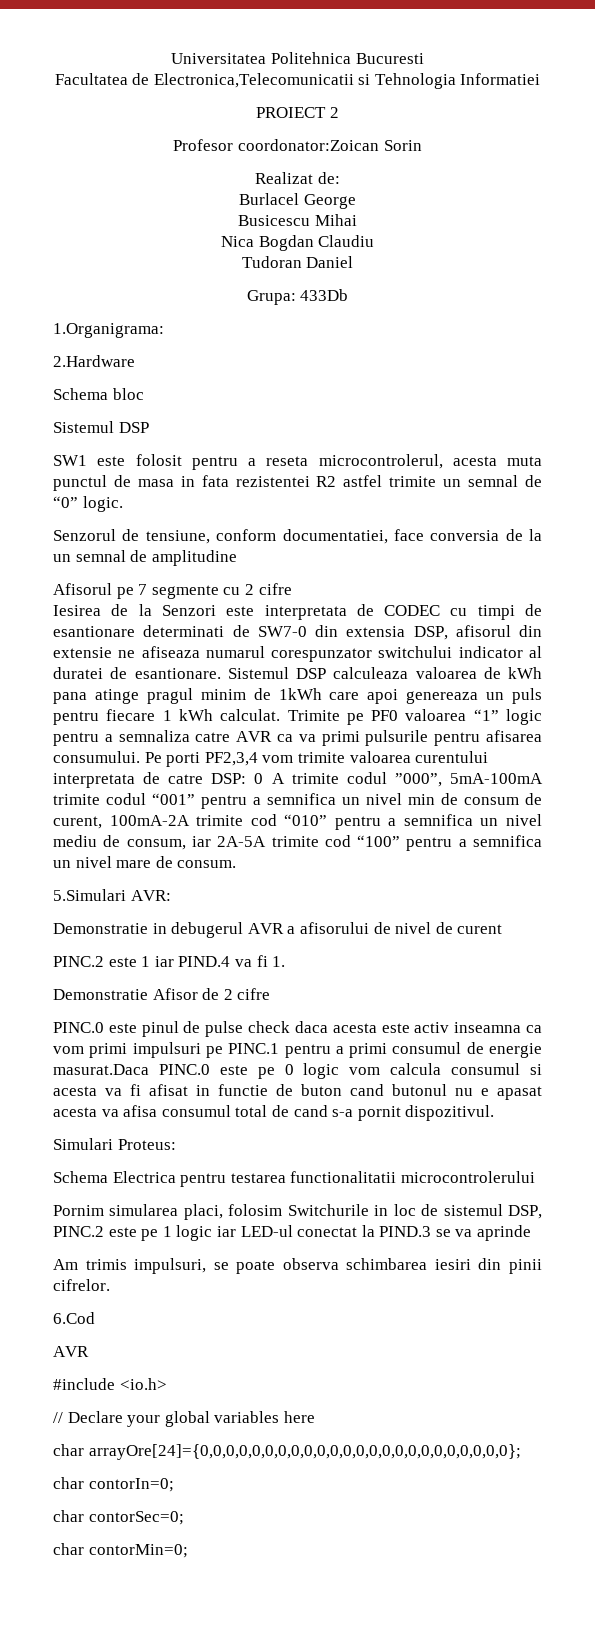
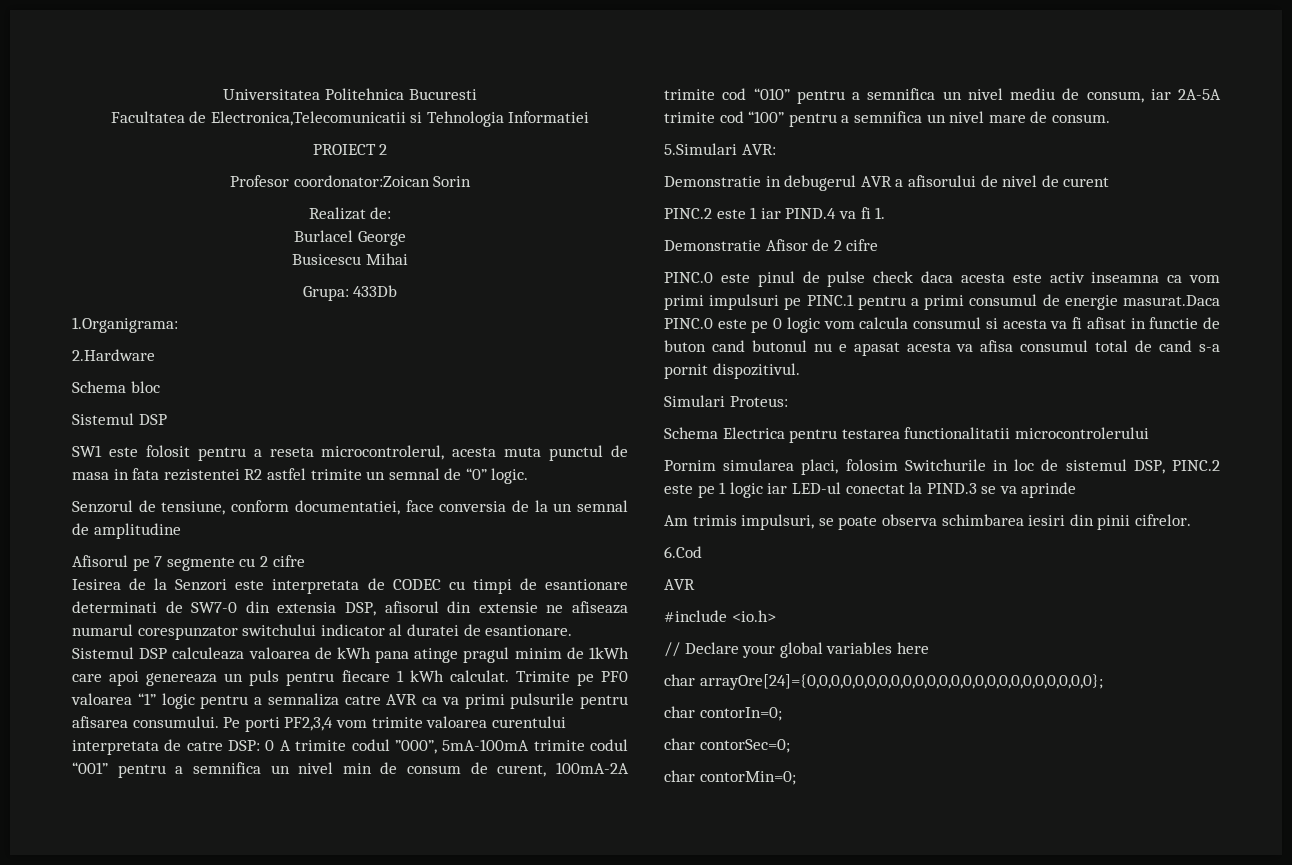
[220,235,375,251] [241,256,354,268] // Nica Bogdan Claudiu // Tudoran Daniel -> (408, 259) none

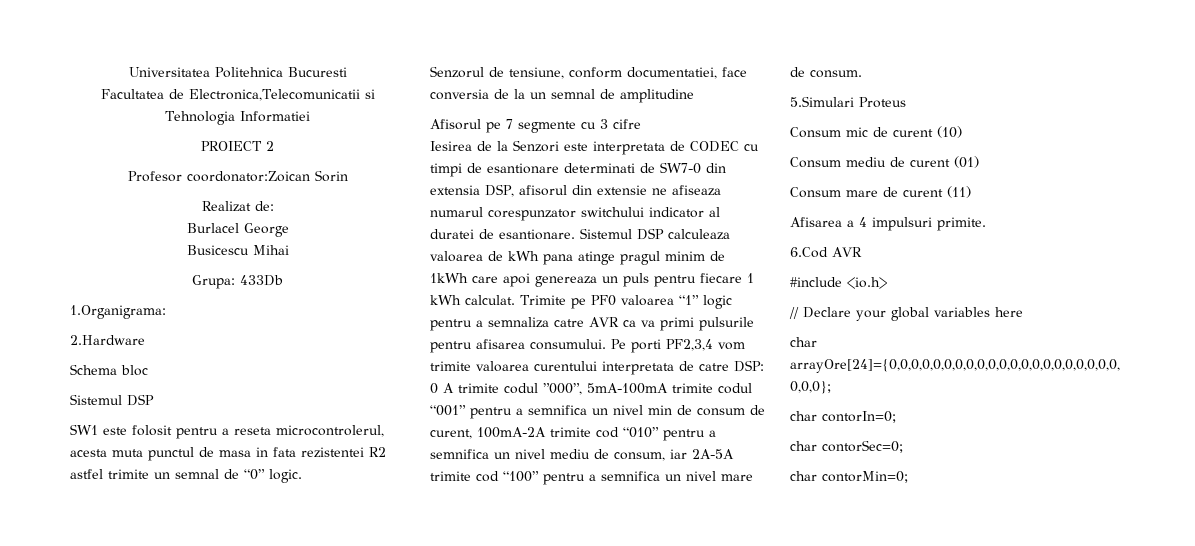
[259,556,268,567] 2 -> [600,119,608,129] 3
[741,144,776,155] [664,175,1110,191] [664,207,886,219] [664,239,879,251] [664,271,1220,287] [664,294,1220,310] [664,317,1220,333] [664,340,1220,356] [664,363,800,379] [664,395,788,407] [664,427,1149,443] [664,459,1220,475] [664,482,1077,498] [664,514,1191,530] AVR: // Demonstratie in debugerul AVR a afisorului de nivel de curent // PINC.2 este 1 iar PIND.4 va fi 1. // Demonstratie Afisor de 2 cifre // PINC.0 este pinul de pulse check daca acesta este activ inseamna ca vom primi impulsuri pe PINC.1 pentru a primi consumul de energie masurat.Daca PINC.0 este pe 0 logic vom calcula consumul si acesta va fi afisat in functie de buton cand butonul nu e apasat acesta va afisa consumul total de cand s-a pornit dispozitivul. // Simulari Proteus: // Schema Electrica pentru testarea functionalitatii microcontrolerului // Pornim simularea placi, folosim Switchurile in loc de sistemul DSP, PINC.2 este pe 1 logic iar LED-ul conectat la PIND.3 se va aprinde // Am trimis impulsuri, se poate observa schimbarea iesiri din pinii cifrelor. -> [859,97,906,108] [790,126,962,138] [790,156,979,168] [790,186,971,198] [790,217,986,231] Proteus // Consum mic de curent (10) // Consum mediu de curent (01) // Consum mare de curent (11) // Afisarea a 4 impulsuri primite.
(702, 552) // -> (828, 252) none

